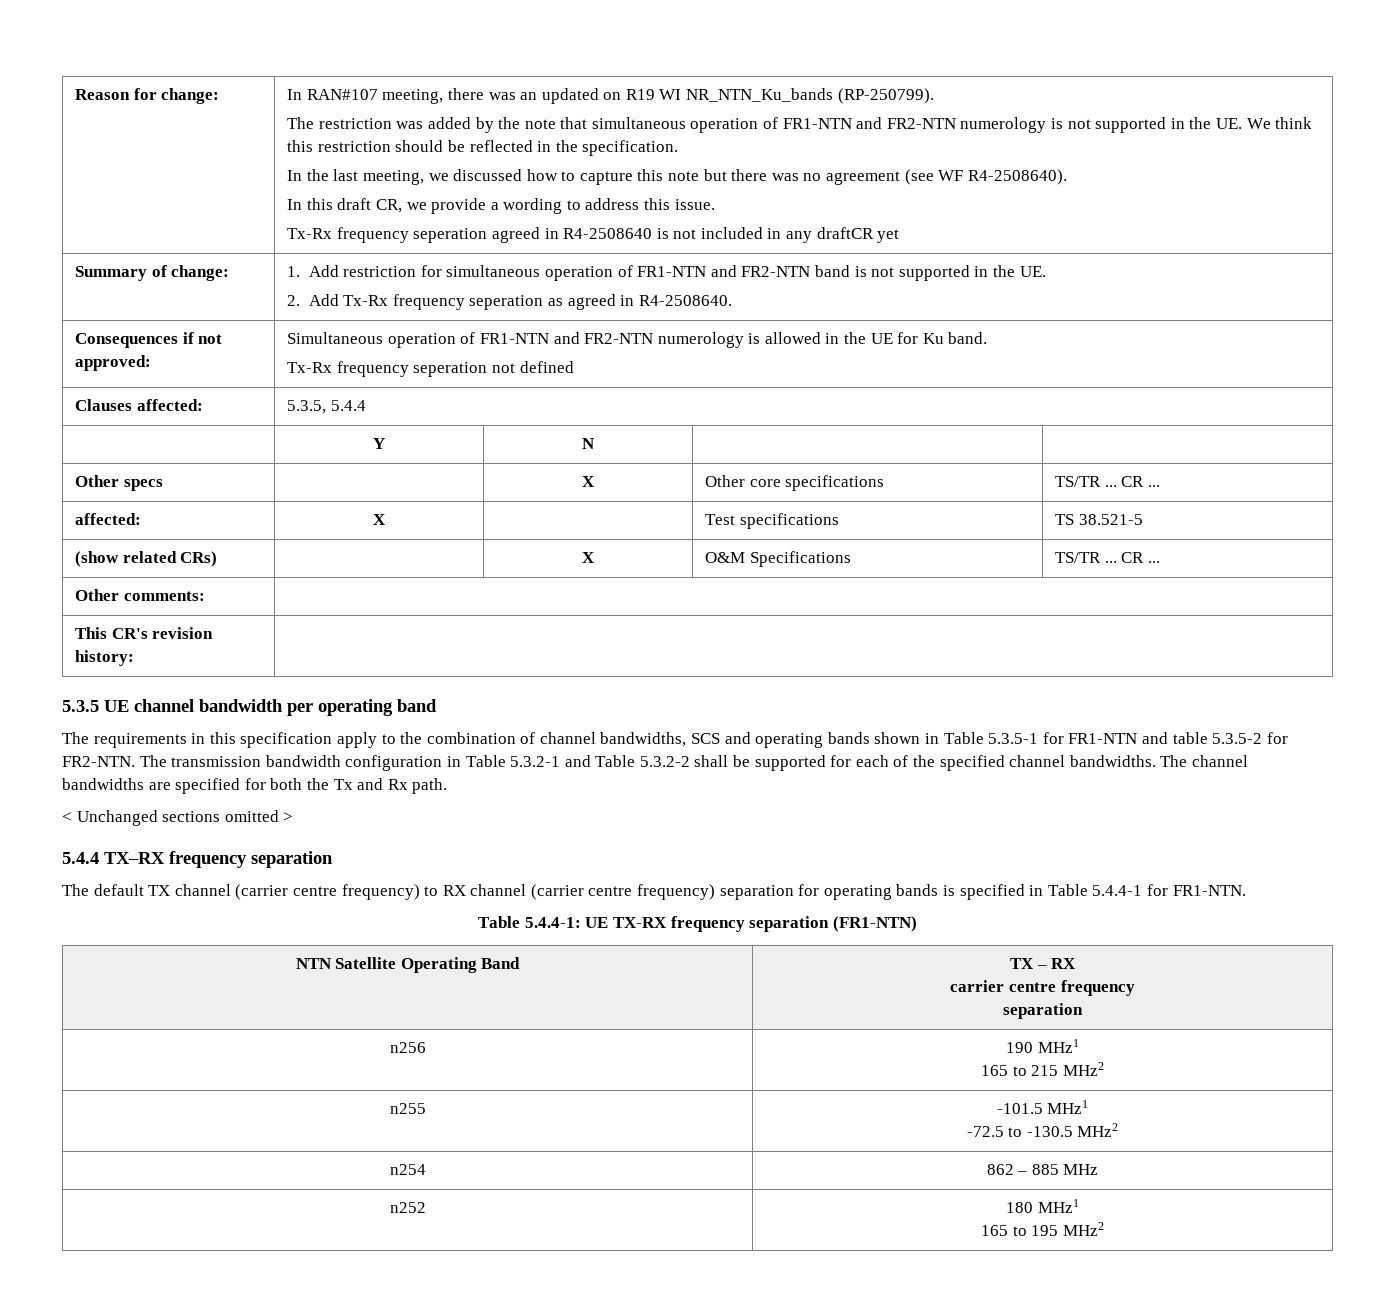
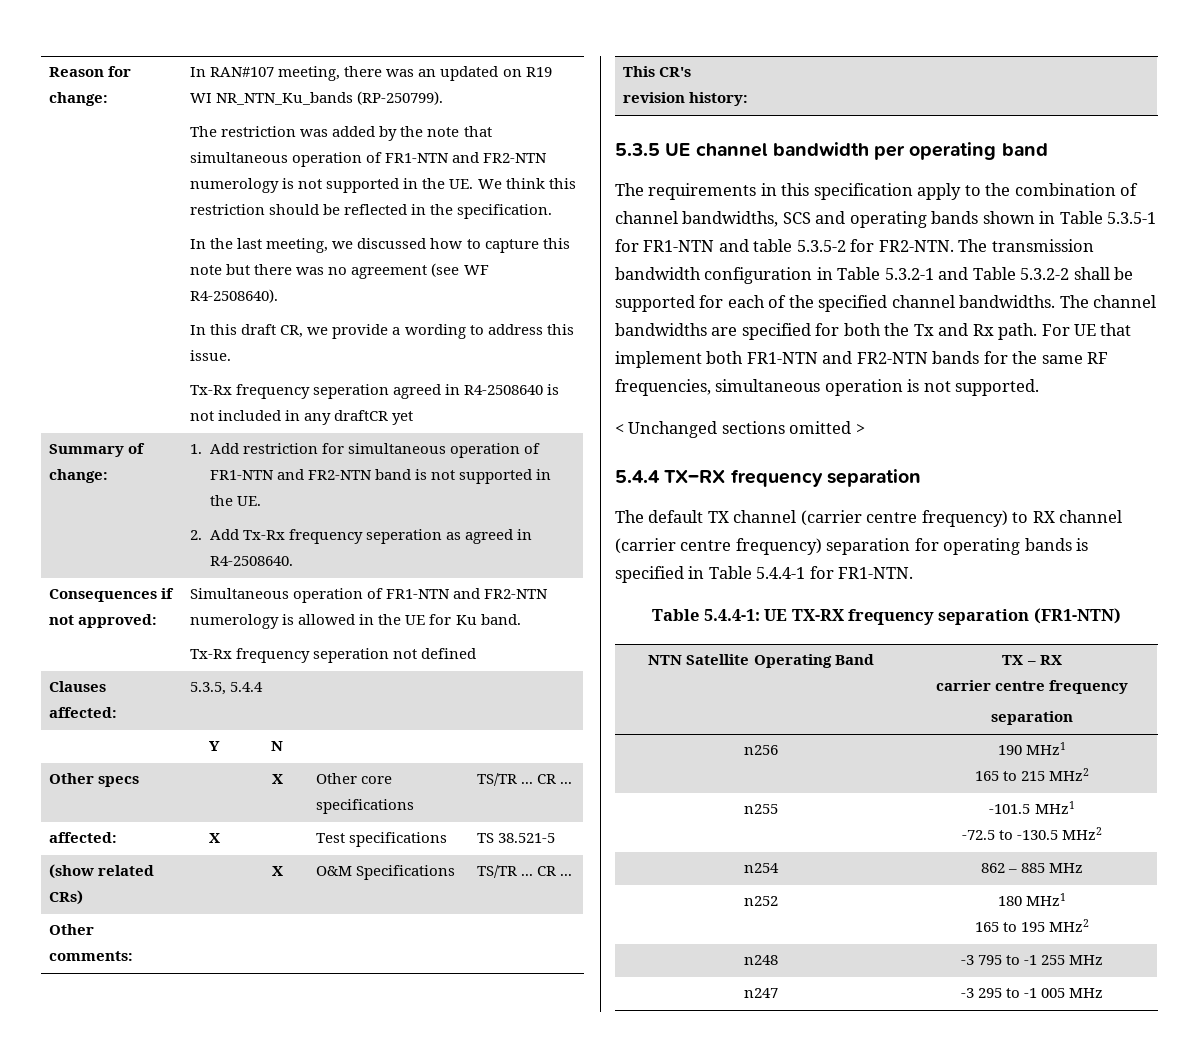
(448, 786) none -> [1041,323,1132,336] [615,351,1109,368] [615,379,1040,396] For UE that implement both FR1-NTN and FR2-NTN bands for the same RF frequencies, simultaneous operation is not supported.
(1104, 1229) none -> [744,955,778,965] [960,955,1104,965] [744,988,778,998] [960,988,1104,998] // n248 | -3 795 to -1 255 MHz // n247 | -3 295 to -1 005 MHz

